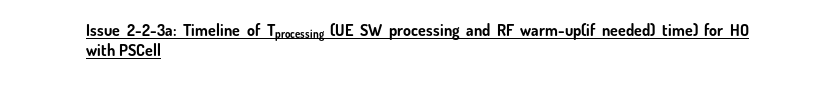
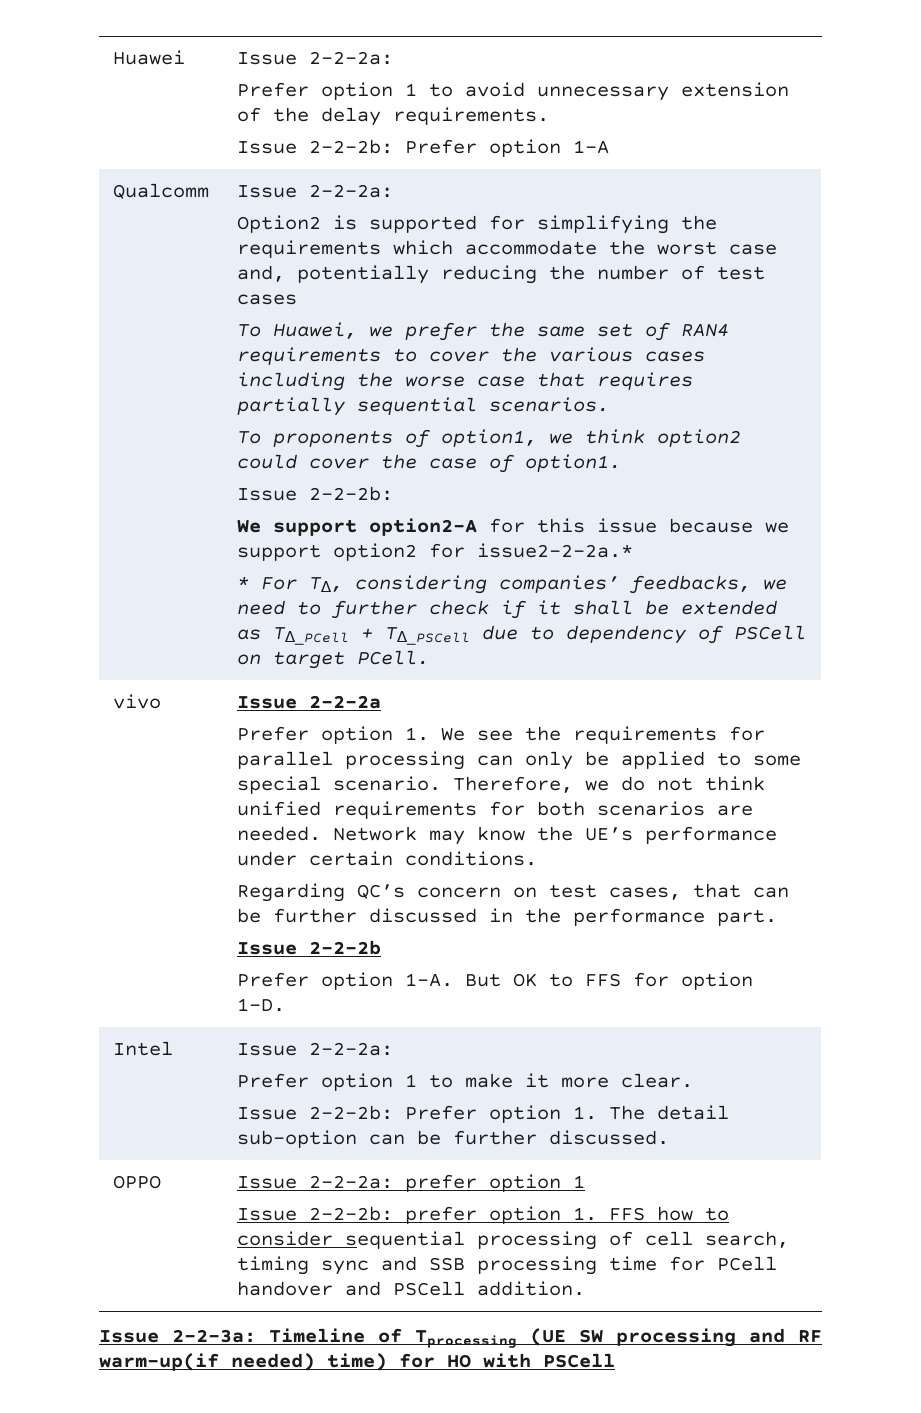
(86, 30) none -> [112,50,185,65] [236,51,393,65] [236,82,789,101] [236,107,549,126] [236,139,609,157] [112,183,209,199] [236,184,393,198] [236,215,717,234] [236,240,777,258] [236,265,765,284] [236,294,297,305] [236,322,729,341] [236,347,705,365] [236,372,693,391] [236,397,609,416] [236,429,741,448] [236,454,621,473] [236,486,393,501] [236,518,789,536] [236,543,633,561] [236,575,787,594] [236,600,777,619] [236,625,806,645] [236,650,429,669] [112,694,161,709] [236,695,381,709] [236,726,765,744] [236,751,801,770] [236,776,765,794] [236,801,753,819] [236,826,777,845] [236,851,537,866] [236,883,789,902] [236,908,777,926] [236,940,381,955] [236,972,753,990] [236,998,285,1012] [112,1041,173,1056] [236,1042,393,1056] [236,1073,693,1091] [236,1105,729,1123] [236,1130,669,1148] [112,1175,161,1189] [236,1174,585,1192] [236,1206,729,1224] [236,1231,789,1250] [236,1256,777,1275] [236,1281,585,1296] Huawei | Issue 2-2-2a: // Prefer option 1 to avoid unnecessary extension of the delay requirements. // Issue 2-2-2b: Prefer option 1-A // Qualcomm | Issue 2-2-2a: // Option2 is supported for simplifying the requirements which accommodate the worst case and, potentially reducing the number of test cases // To Huawei, we prefer the same set of RAN4 requirements to cover the various cases including the worse case that requires partially sequential scenarios. // To proponents of option1, we think option2 could cover the case of option1. // Issue 2-2-2b: // We support option2-A for this issue because we support option2 for issue2-2-2a.* // * For T∆, considering companies’ feedbacks, we need to further check if it shall be extended as T∆_PCell + T∆_PSCell due to dependency of PSCell on target PCell. // vivo | Issue 2-2-2a // Prefer option 1. We see the requirements for parallel processing can only be applied to some special scenario. Therefore, we do not think unified requirements for both scenarios are needed. Network may know the UE’s performance under certain conditions. // Regarding QC’s concern on test cases, that can be further discussed in the performance part. // Issue 2-2-2b // Prefer option 1-A. But OK to FFS for option 1-D. // Intel | Issue 2-2-2a: // Prefer option 1 to make it more clear. // Issue 2-2-2b: Prefer option 1. The detail sub-option can be further discussed. // OPPO | Issue 2-2-2a: prefer option 1 // Issue 2-2-2b: prefer option 1. FFS how to consider sequential processing of cell search, timing sync and SSB processing time for PCell handover and PSCell addition. //

